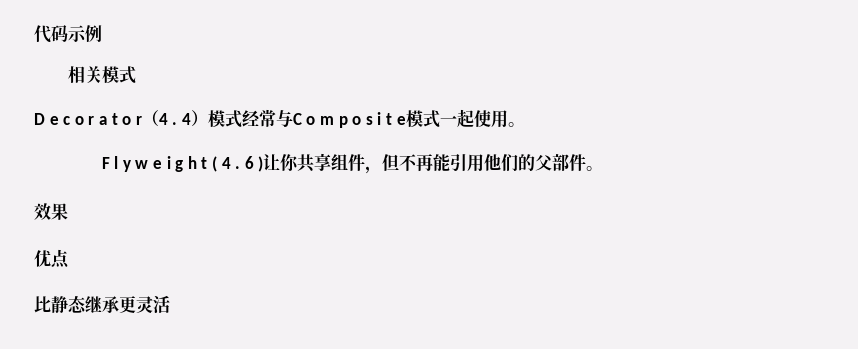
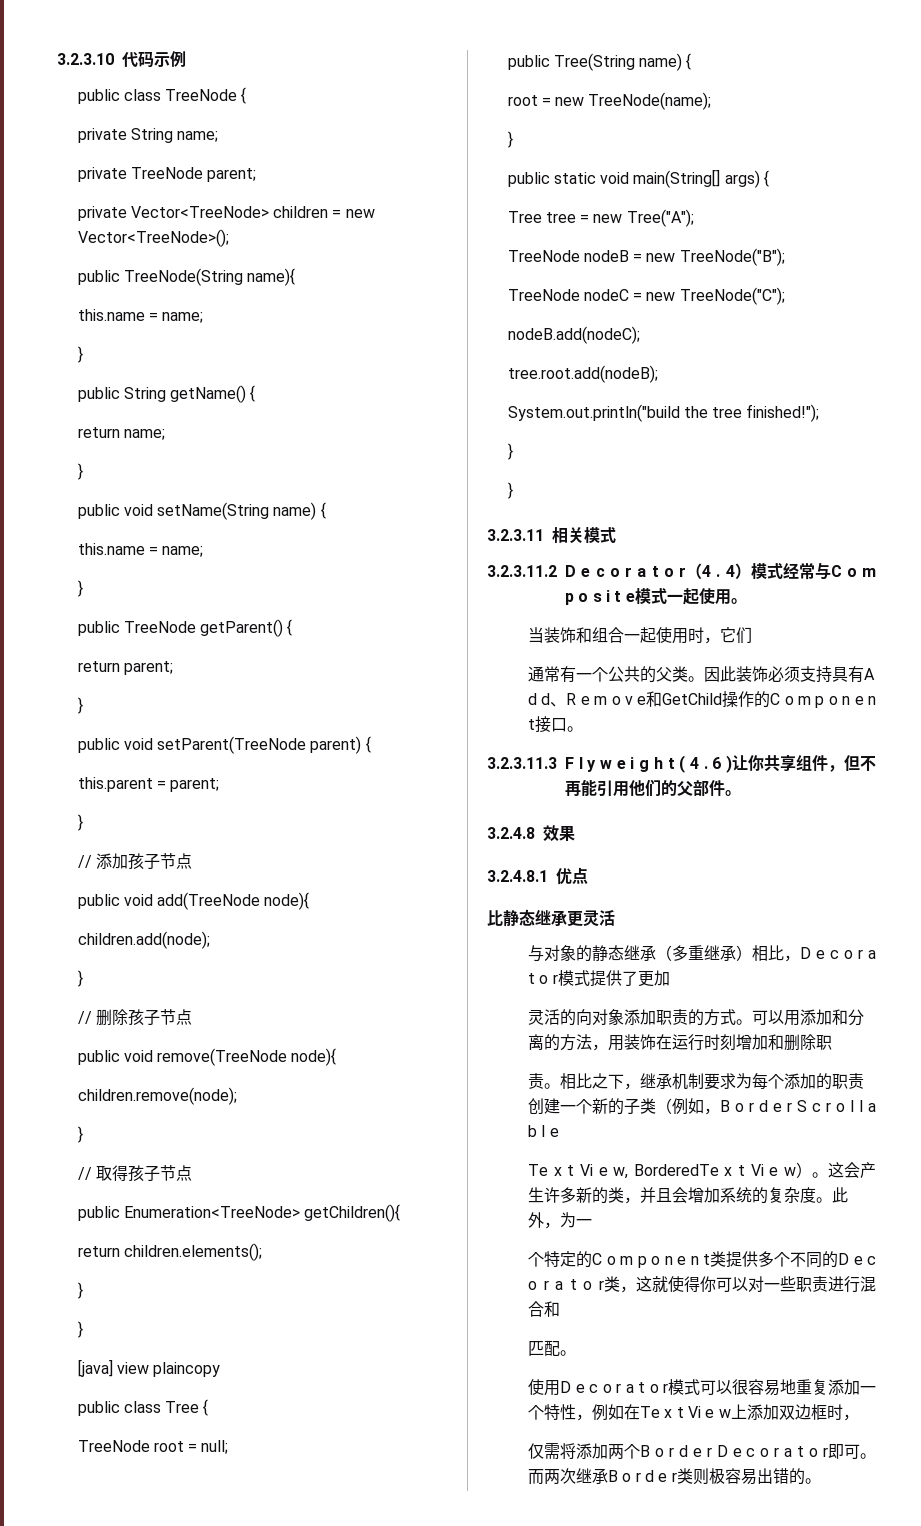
(34, 34) none -> [57,53,114,65] 3.2.3.10
(102, 33) none -> [77,87,247,104] [77,128,219,143] [77,167,257,182] [77,206,375,221] [77,229,229,247] [77,268,296,286] [77,309,204,323] [77,346,83,363] [77,385,256,403] [77,427,165,440] [77,463,83,480] [77,502,326,520] [77,543,204,557] [77,580,83,597] [77,619,293,637] [77,661,173,675] [77,697,83,714] [77,736,371,754] [77,777,220,792] [77,814,83,831] [77,853,192,870] [77,892,310,910] [77,931,210,949] [77,970,83,987] [77,1009,192,1026] [77,1048,337,1066] [77,1087,237,1105] [77,1126,83,1143] [77,1165,192,1182] [77,1204,401,1222] [77,1243,262,1261] [77,1282,83,1299] [77,1321,83,1338] [77,1359,221,1377] [77,1399,209,1416] [77,1440,229,1454] [507,53,692,71] [507,92,712,110] [507,131,513,148] [507,169,770,188] [507,209,694,227] [507,248,785,266] [507,287,785,305] [507,326,640,344] [507,365,658,383] [507,404,820,422] [507,443,513,460] [507,482,513,499] [487,529,544,541] public class TreeNode { // private String name; // private TreeNode parent; // private Vector<TreeNode> children = new Vector<TreeNode>(); // public TreeNode(String name){ // this.name = name; // } // public String getName() { // return name; // } // public void setName(String name) { // this.name = name; // } // public TreeNode getParent() { // return parent; // } // public void setParent(TreeNode parent) { // this.parent = parent; // } // // 添加孩子节点 // public void add(TreeNode node){ // children.add(node); // } // // 删除孩子节点 // public void remove(TreeNode node){ // children.remove(node); // } // // 取得孩子节点 // public Enumeration<TreeNode> getChildren(){ // return children.elements(); // } // } // [java] view plaincopy // public class Tree { // TreeNode root = null; // public Tree(String name) { // root = new TreeNode(name); // } // public static void main(String[] args) { // Tree tree = new Tree("A"); // TreeNode nodeB = new TreeNode("B"); // TreeNode nodeC = new TreeNode("C"); // nodeB.add(nodeC); // tree.root.add(nodeB); // System.out.println("build the tree finished!"); // } // } // 3.2.3.11
(136, 75) none -> [487,565,557,577] 3.2.3.11.2
(525, 124) none -> [528,627,753,644] [528,666,876,683] [528,691,876,708] [528,716,584,733] [487,757,557,769] 当装饰和组合一起使用时，它们 // 通常有一个公共的父类。因此装饰必须支持具有A d d、R e m o v e和GetChild操作的C o m p o n e n t接口。 // 3.2.3.11.3
(604, 168) none -> [487,827,535,839] 3.2.4.8
(68, 211) none -> [487,870,548,882] 3.2.4.8.1
(170, 304) none -> [528,945,876,962] [528,970,670,987] [528,1009,865,1026] [528,1034,833,1051] [528,1073,865,1090] [528,1098,877,1115] [528,1125,559,1137] [528,1162,876,1179] [528,1187,849,1204] [528,1212,593,1229] [528,1251,876,1268] [528,1276,876,1293] [528,1301,561,1317] [528,1340,577,1356] [528,1379,876,1396] [528,1404,859,1421] [528,1443,876,1459] [528,1468,821,1485] // 与对象的静态继承（多重继承）相比，D e c o r a t o r模式提供了更加 // 灵活的向对象添加职责的方式。可以用添加和分离的方法，用装饰在运行时刻增加和删除职 // 责。相比之下，继承机制要求为每个添加的职责创建一个新的子类（例如，B o r d e r S c r o l l a b l e // Te x t Vi e w, BorderedTe x t Vi e w）。这会产生许多新的类，并且会增加系统的复杂度。此外，为一 // 个特定的C o m p o n e n t类提供多个不同的D e c o r a t o r类，这就使得你可以对一些职责进行混合和 // 匹配。 // 使用D e c o r a t o r模式可以很容易地重复添加一个特性，例如在Te x t Vi e w上添加双边框时， // 仅需将添加两个B o r d e r D e c o r a t o r即可。而两次继承B o r d e r类则极容易出错的。

